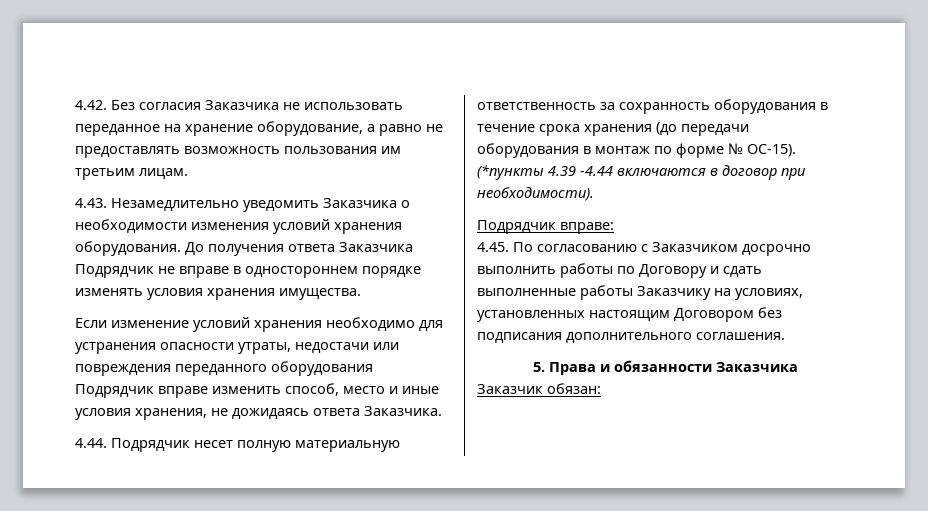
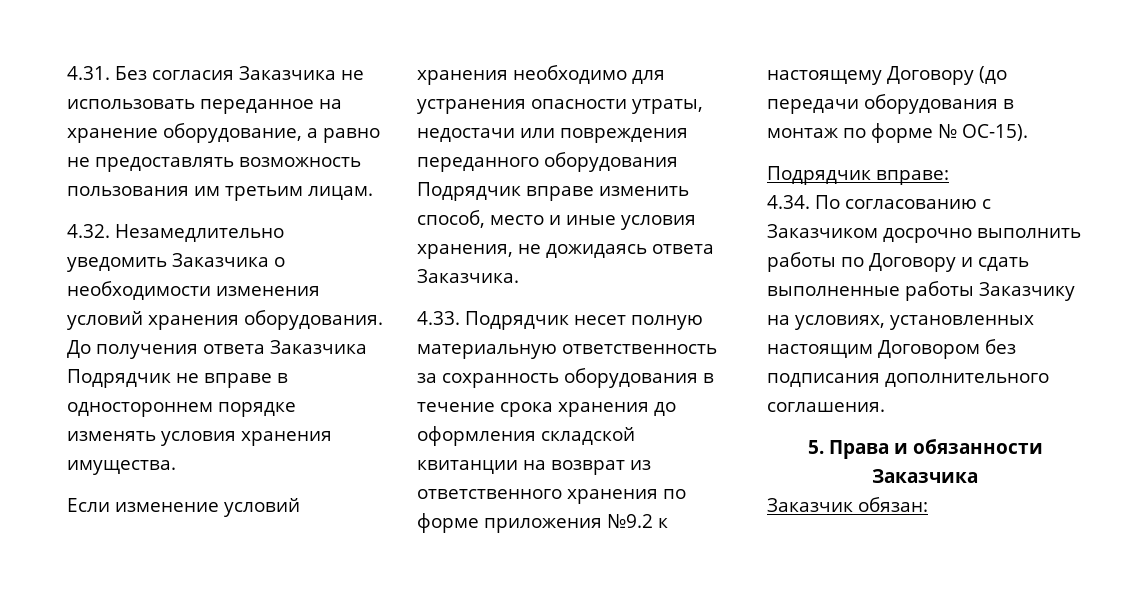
[75,100,107,110] 4.42. -> [67,66,110,80] 4.31.
[75,198,107,208] 4.43. -> [67,224,110,238] 4.32.
[75,438,107,448] 4.44. -> [417,311,460,325] 4.33.
(652, 130) none -> [654,402,676,416] [417,426,635,446] [417,460,651,475] [417,489,686,504] [417,513,668,533] [767,66,974,85] до оформления складской квитанции на возврат из ответственного хранения по форме приложения №9.2 к настоящему Договору
[477,165,805,180] [477,187,594,201] (*пункты 4.39 -4.44 включаются в договор при необходимости). -> (1028, 132) none
[477,242,509,252] 4.45. -> [767,195,810,209] 4.34.

